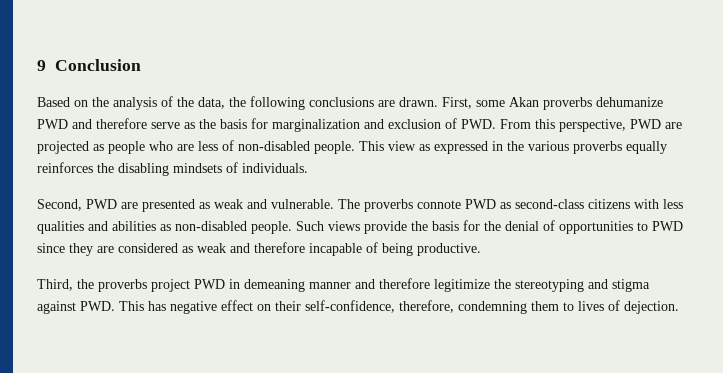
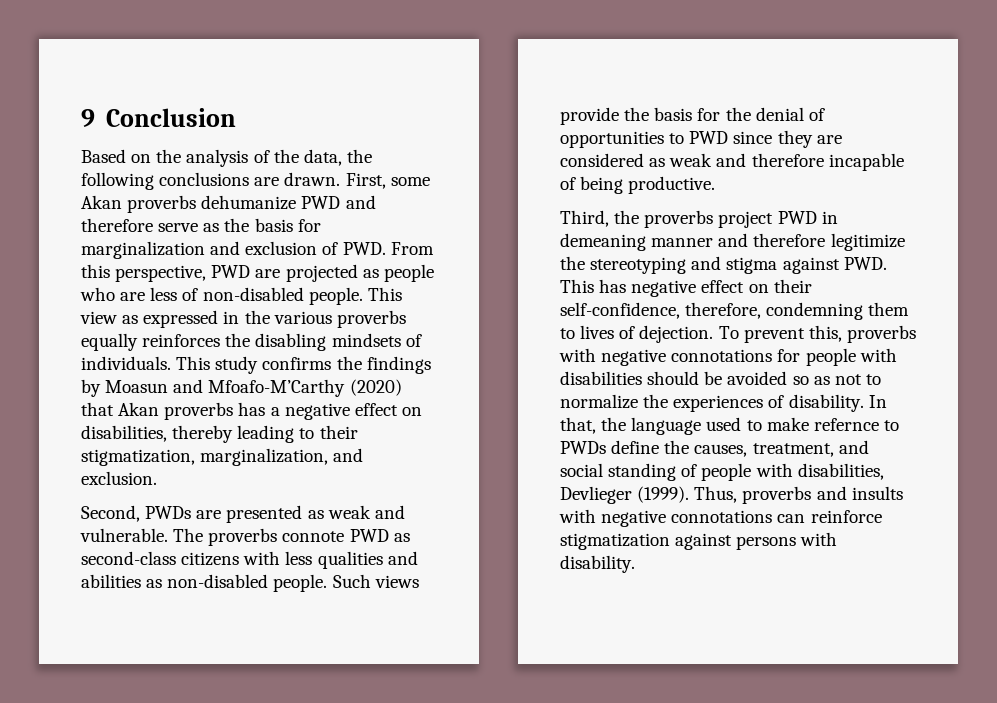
(308, 168) none -> [176,356,431,374] [81,379,402,397] [81,402,422,420] [81,425,358,443] [81,448,364,466] [81,471,157,485] This study confirms the findings by Moasun and Mfoafo-M’Carthy (2020) that Akan proverbs has a negative effect on disabilities, thereby leading to their stigmatization, marginalization, and exclusion.
[86,199,117,209] PWD -> [145,506,192,519] PWDs
(679, 307) none -> [718,325,916,343] [559,348,897,366] [560,371,881,385] [560,394,887,412] [560,417,899,435] [560,440,869,457] [560,463,884,481] [560,486,903,504] [559,509,882,527] [560,532,838,550] [560,555,635,573] To prevent this, proverbs with negative connotations for people with disabilities should be avoided so as not to normalize the experiences of disability. In that, the language used to make refernce to PWDs define the causes, treatment, and social standing of people with disabilities, Devlieger (1999). Thus, proverbs and insults with negative connotations can reinforce stigmatization against persons with disability.

